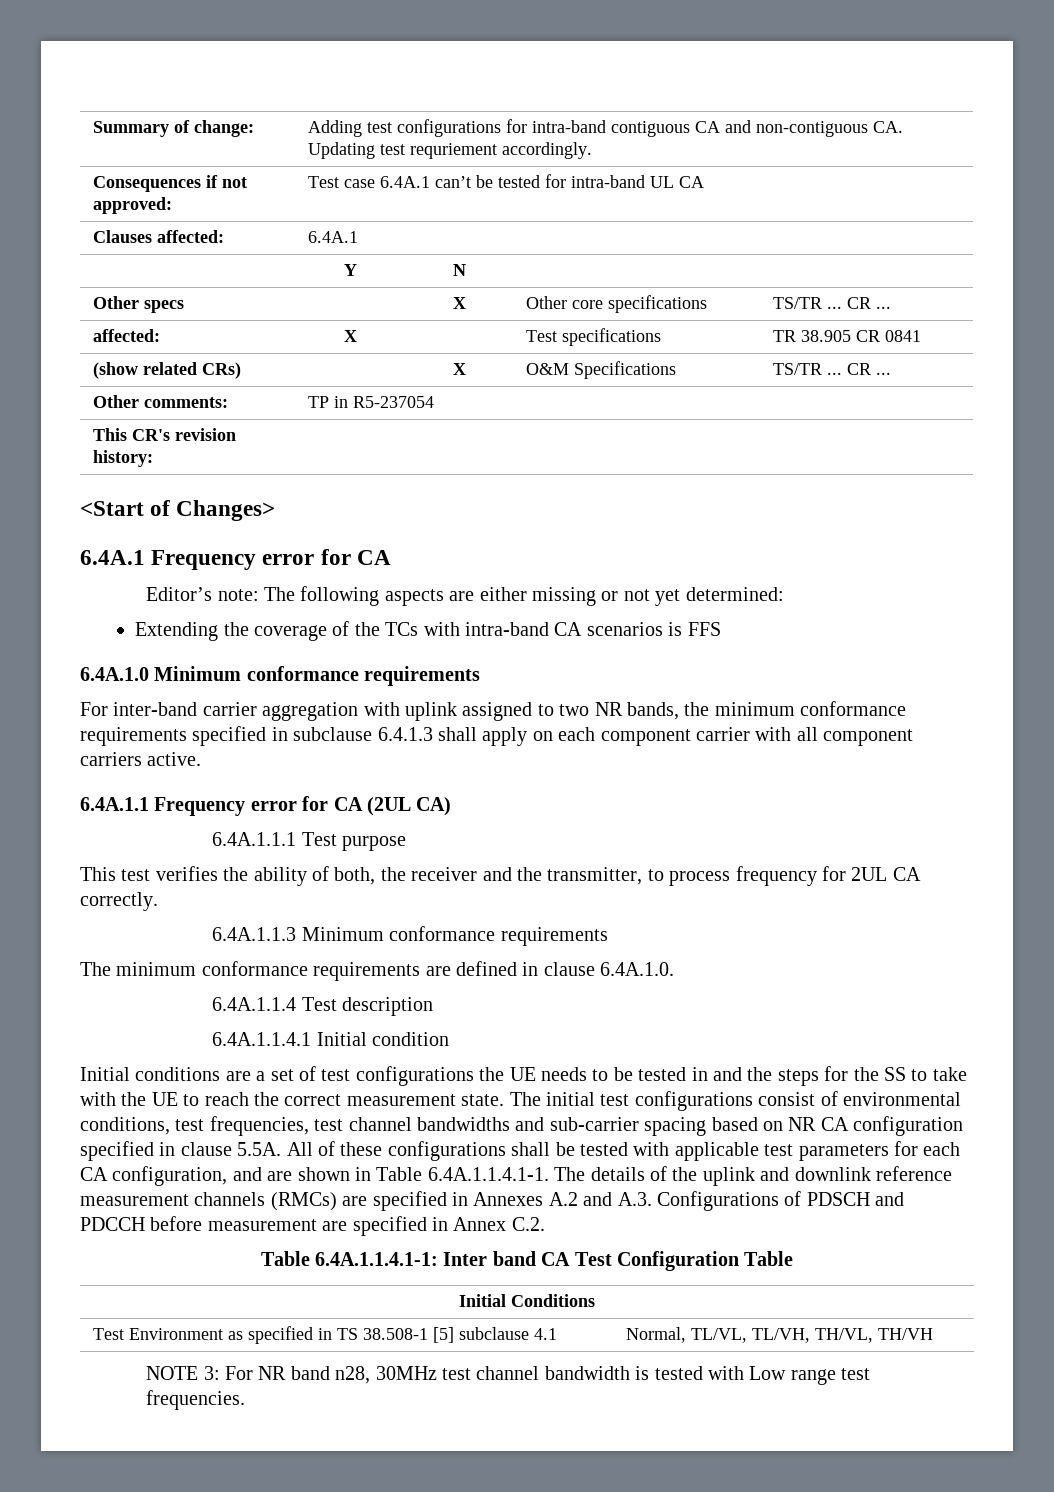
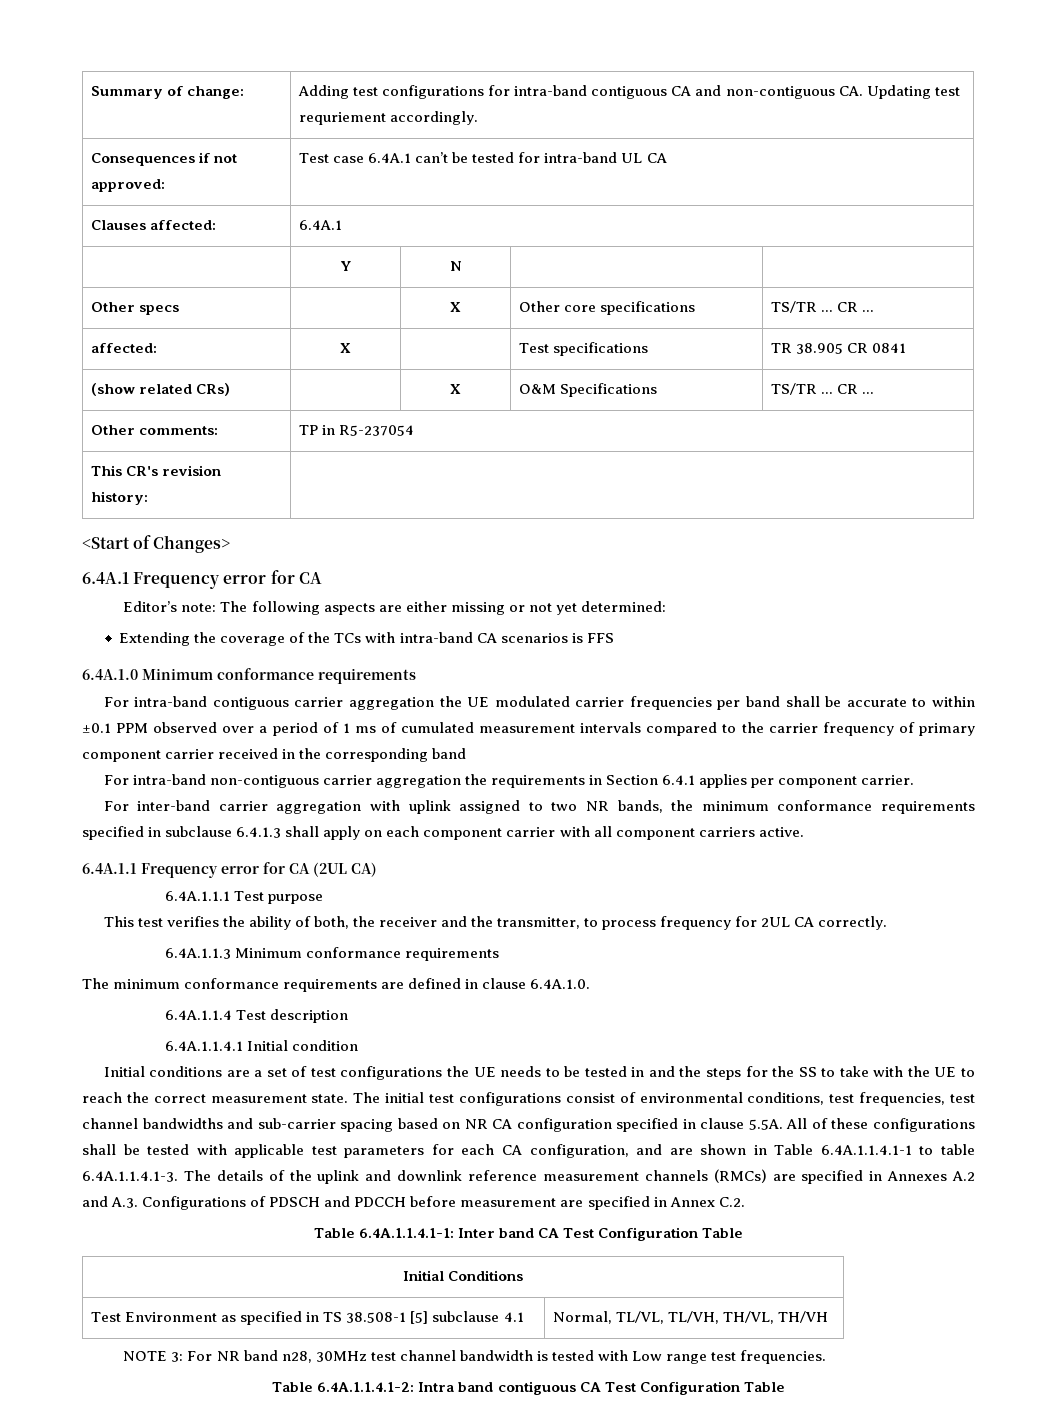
(481, 676) none -> [103,696,976,710] [82,722,976,736] [82,748,467,762] [103,774,915,788] // For intra-band contiguous carrier aggregation the UE modulated carrier frequencies per band shall be accurate to within ±0.1 PPM observed over a period of 1 ms of cumulated measurement intervals compared to the carrier frequency of primary component carrier received in the corresponding band // For intra-band non-contiguous carrier aggregation the requirements in Section 6.4.1 applies per component carrier.
[427,1167,549,1181] 6.4A.1.1.4.1-1. -> [820,1144,975,1155] [82,1171,178,1182] 6.4A.1.1.4.1-1 to table 6.4A.1.1.4.1-3.
(246, 1400) none -> [272,1381,785,1395] // Table 6.4A.1.1.4.1-2: Intra band contiguous CA Test Configuration Table

